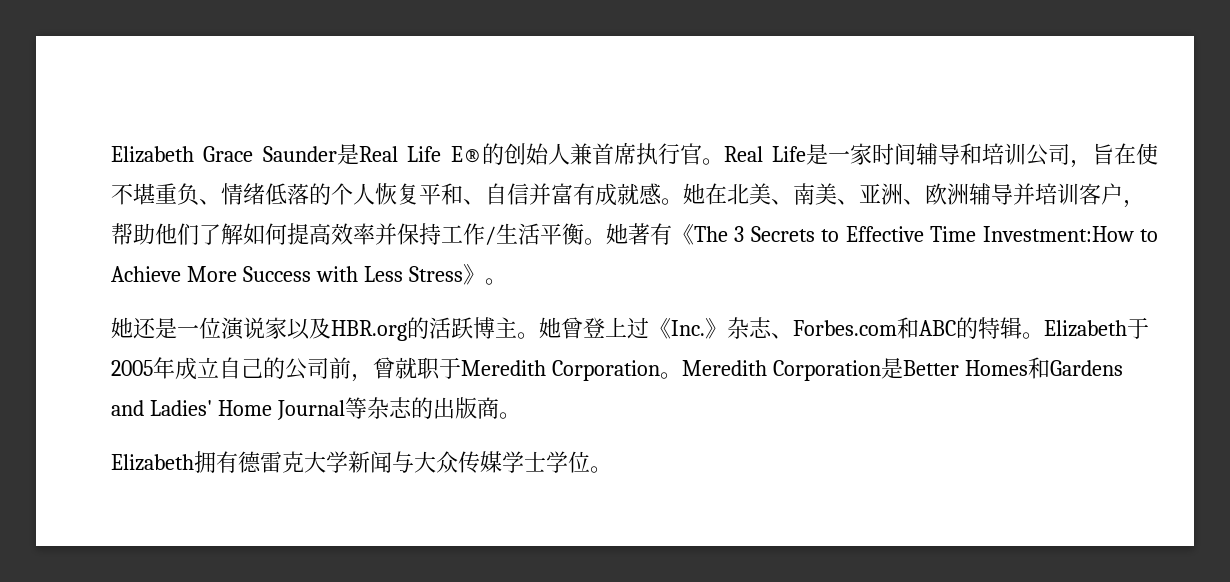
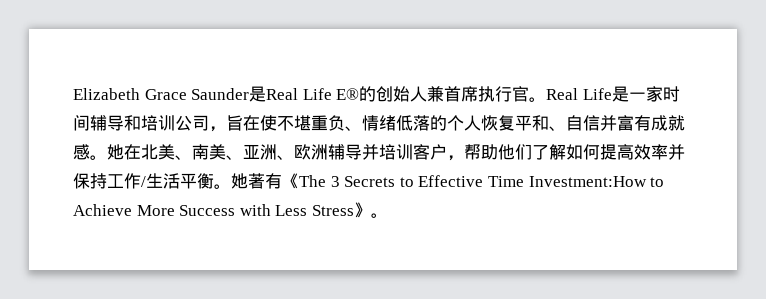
[111,317,1149,341] [111,357,1123,382] [111,397,521,420] [111,451,612,473] // 她还是一位演说家以及HBR.org的活跃博主。她曾登上过《Inc.》杂志、Forbes.com和ABC的特辑。Elizabeth于2005年成立自己的公司前，曾就职于Meredith Corporation。Meredith Corporation是Better Homes和Gardens and Ladies' Home Journal等杂志的出版商。 // Elizabeth拥有德雷克大学新闻与大众传媒学士学位。 -> (388, 215) none

